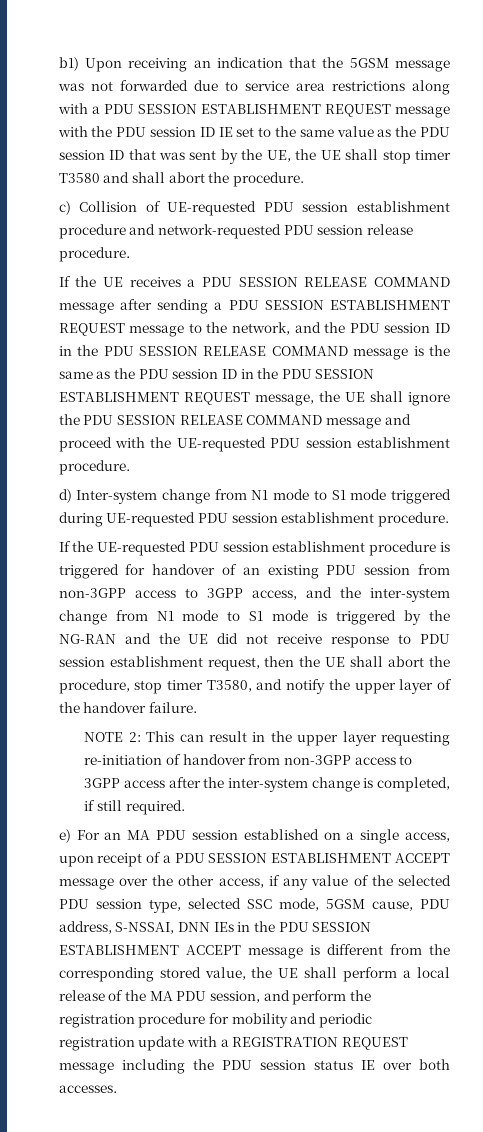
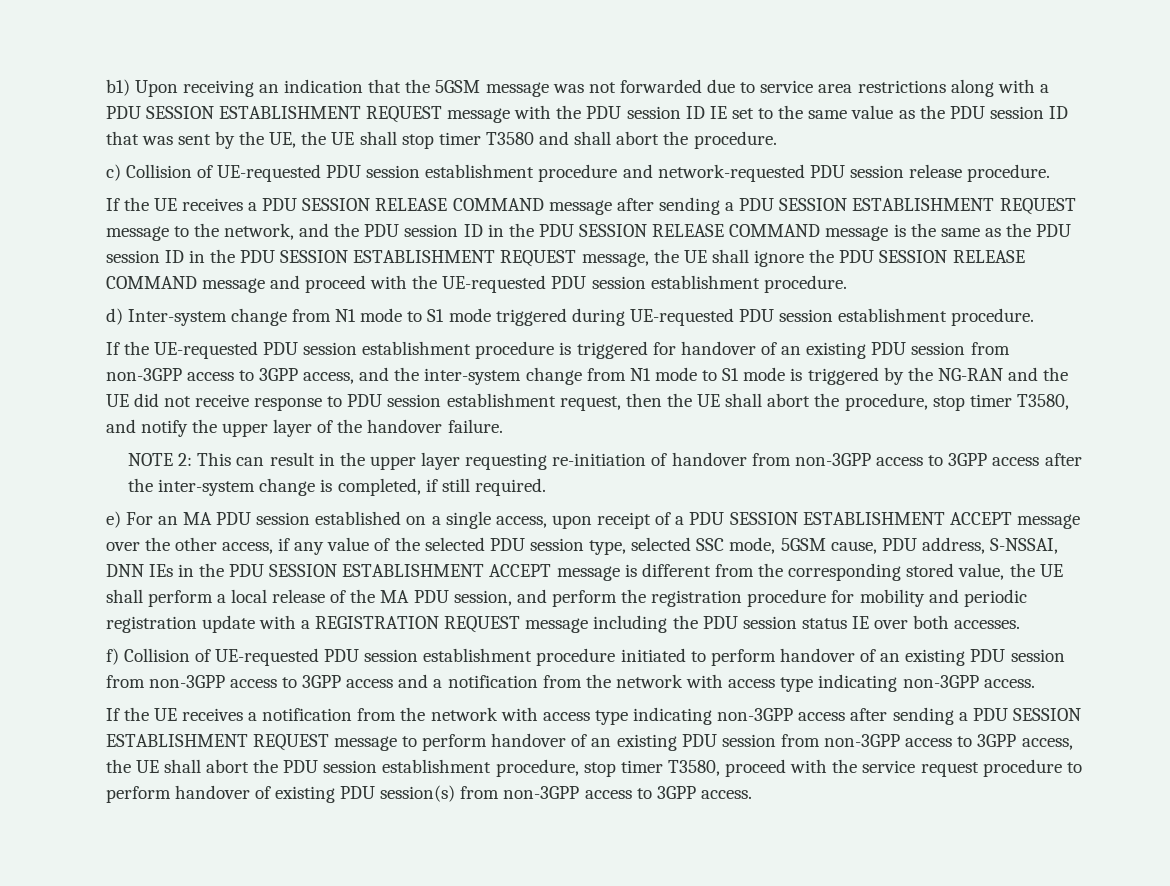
(117, 1089) none -> [105,648,1065,666] [105,674,1035,692] [105,707,1081,725] [105,733,1073,751] [105,759,1082,777] [105,785,752,803] // f) Collision of UE-requested PDU session establishment procedure initiated to perform handover of an existing PDU session from non-3GPP access to 3GPP access and a notification from the network with access type indicating non-3GPP access. // If the UE receives a notification from the network with access type indicating non-3GPP access after sending a PDU SESSION ESTABLISHMENT REQUEST message to perform handover of an existing PDU session from non-3GPP access to 3GPP access, the UE shall abort the PDU session establishment procedure, stop timer T3580, proceed with the service request procedure to perform handover of existing PDU session(s) from non-3GPP access to 3GPP access.

